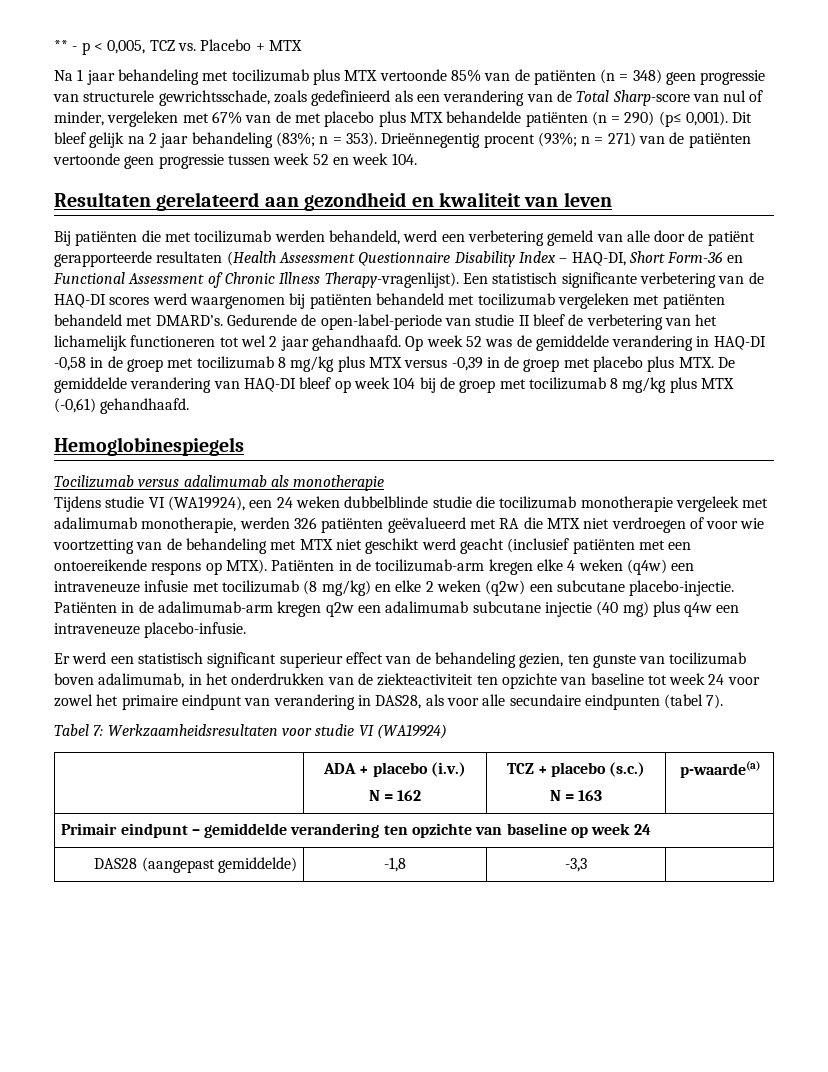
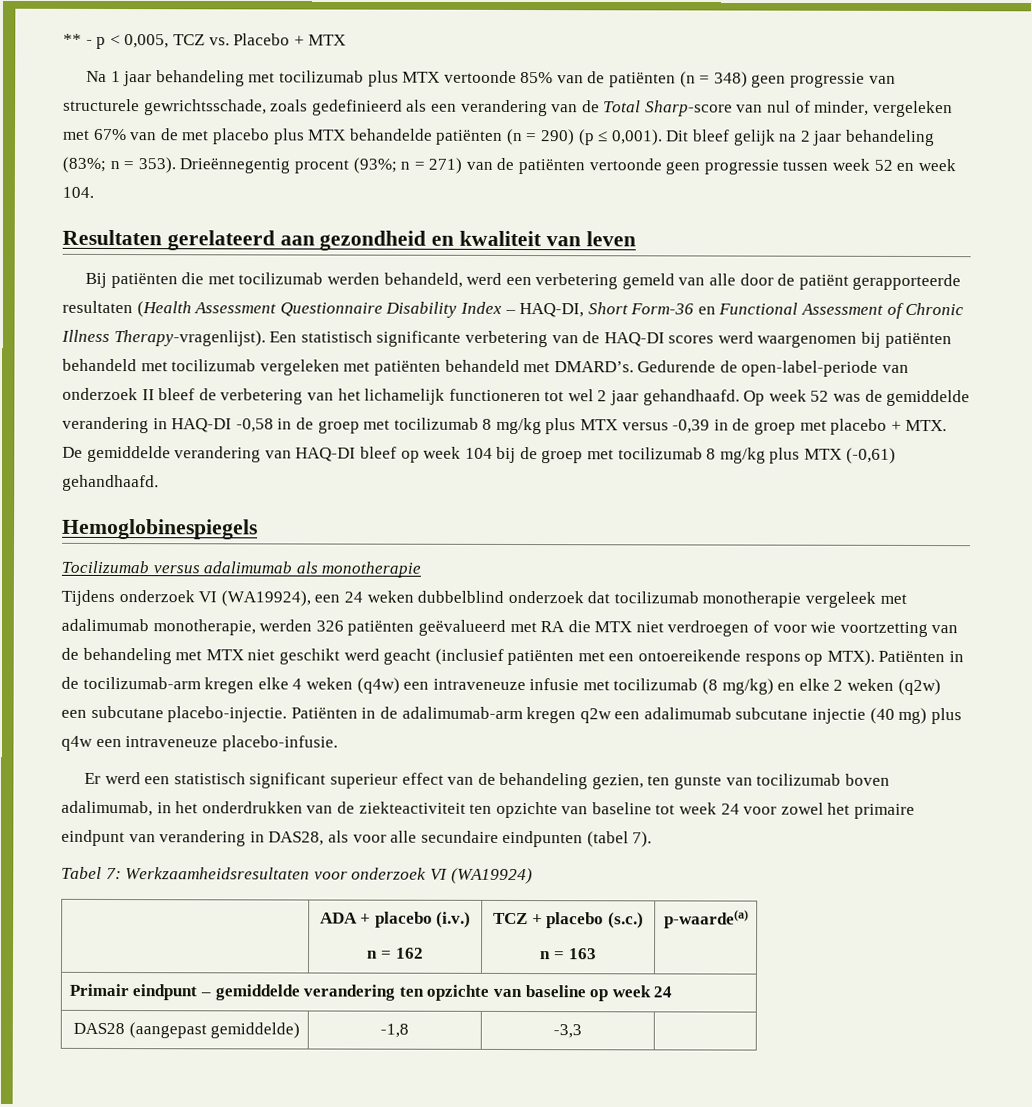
[658,111,682,127] (p≤ -> [577,129,609,146] (p ≤
[475,314,515,326] studie -> [62,387,138,401] onderzoek
[647,356,675,372] plus -> [890,420,902,431] +
[105,496,145,508] studie -> [118,590,195,603] onderzoek
[344,496,495,508] dubbelblinde studie die -> [417,590,611,604] dubbelblind onderzoek dat
[315,724,355,736] studie -> [351,867,427,880] onderzoek
[368,790,380,801] N -> [367,950,379,959] n
[549,790,561,801] N -> [540,951,552,960] n

